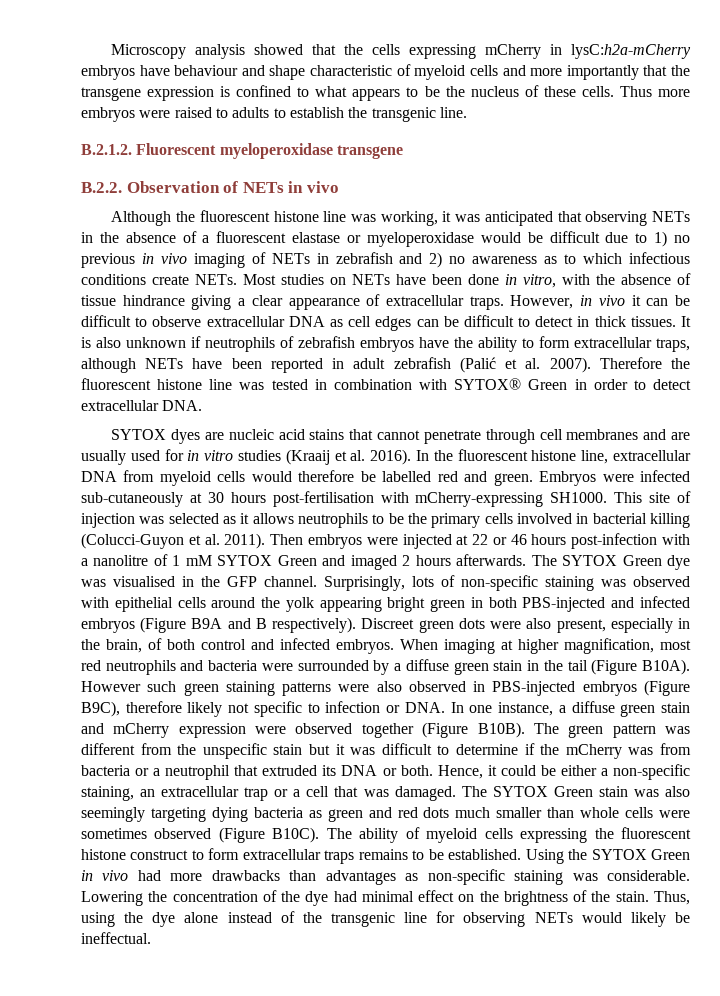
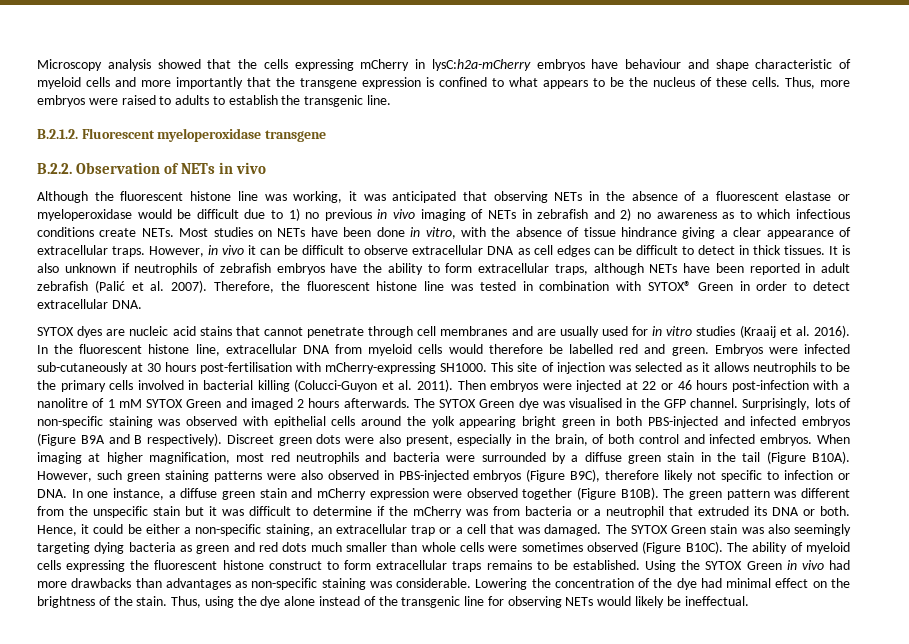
[619,86,652,97] Thus -> [785,77,815,89] Thus,
[599,357,662,369] Therefore -> [214,281,274,293] Therefore,
[81,681,141,692] However -> [37,471,92,482] However,

